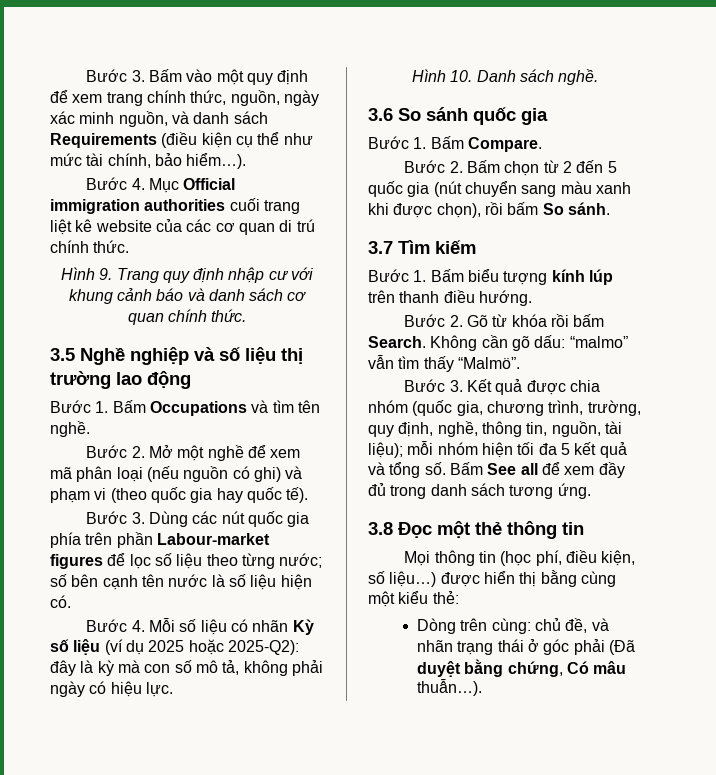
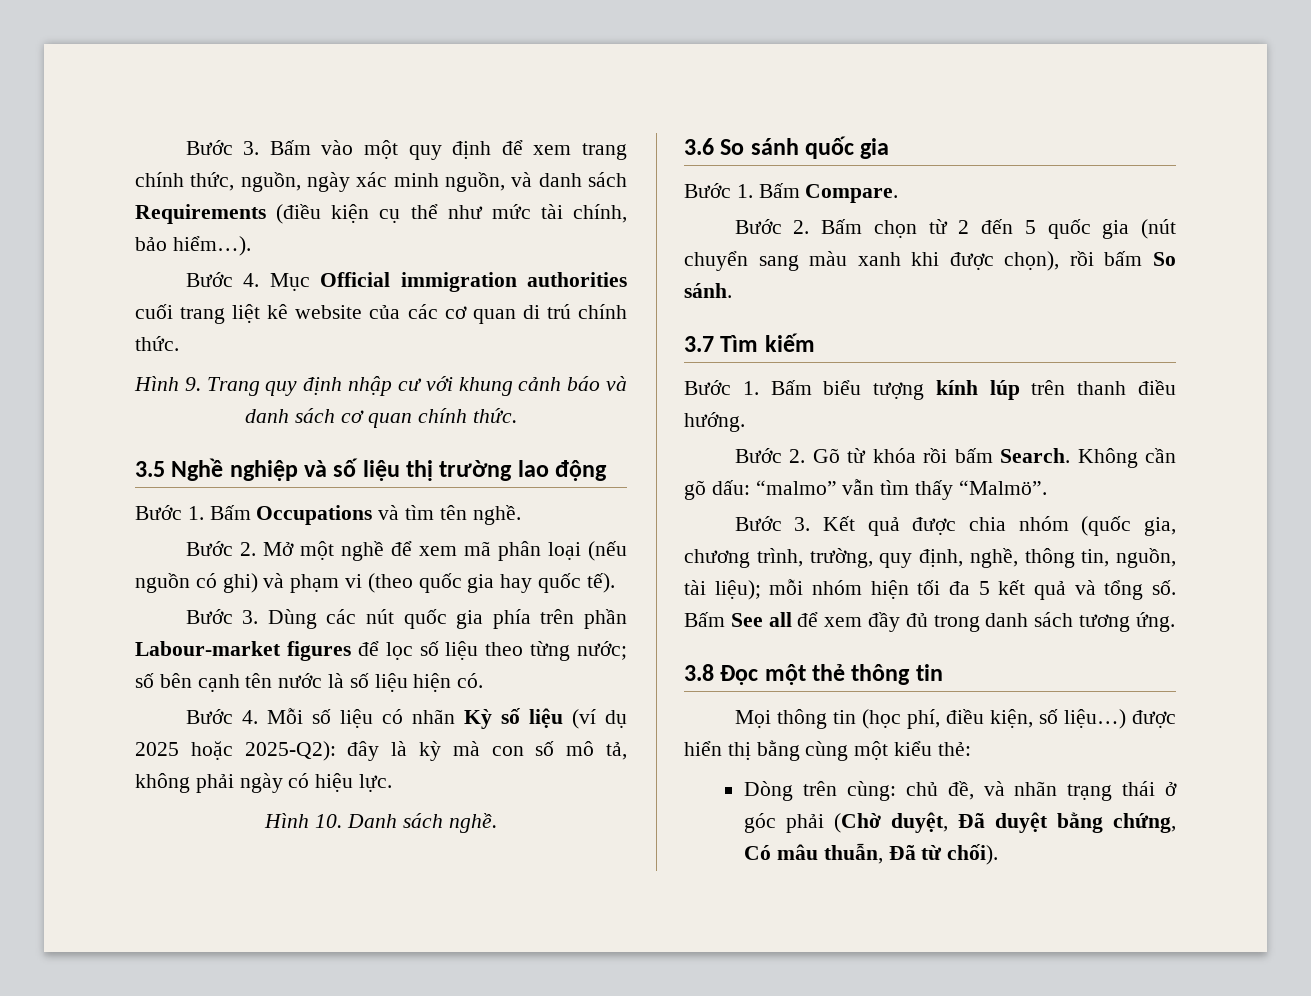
[608,640,635,655] (Đã -> [834,812,986,833] (Chờ duyệt, Đã
[416,679,482,696] thuẫn…). -> [823,843,999,865] thuẫn, Đã từ chối).

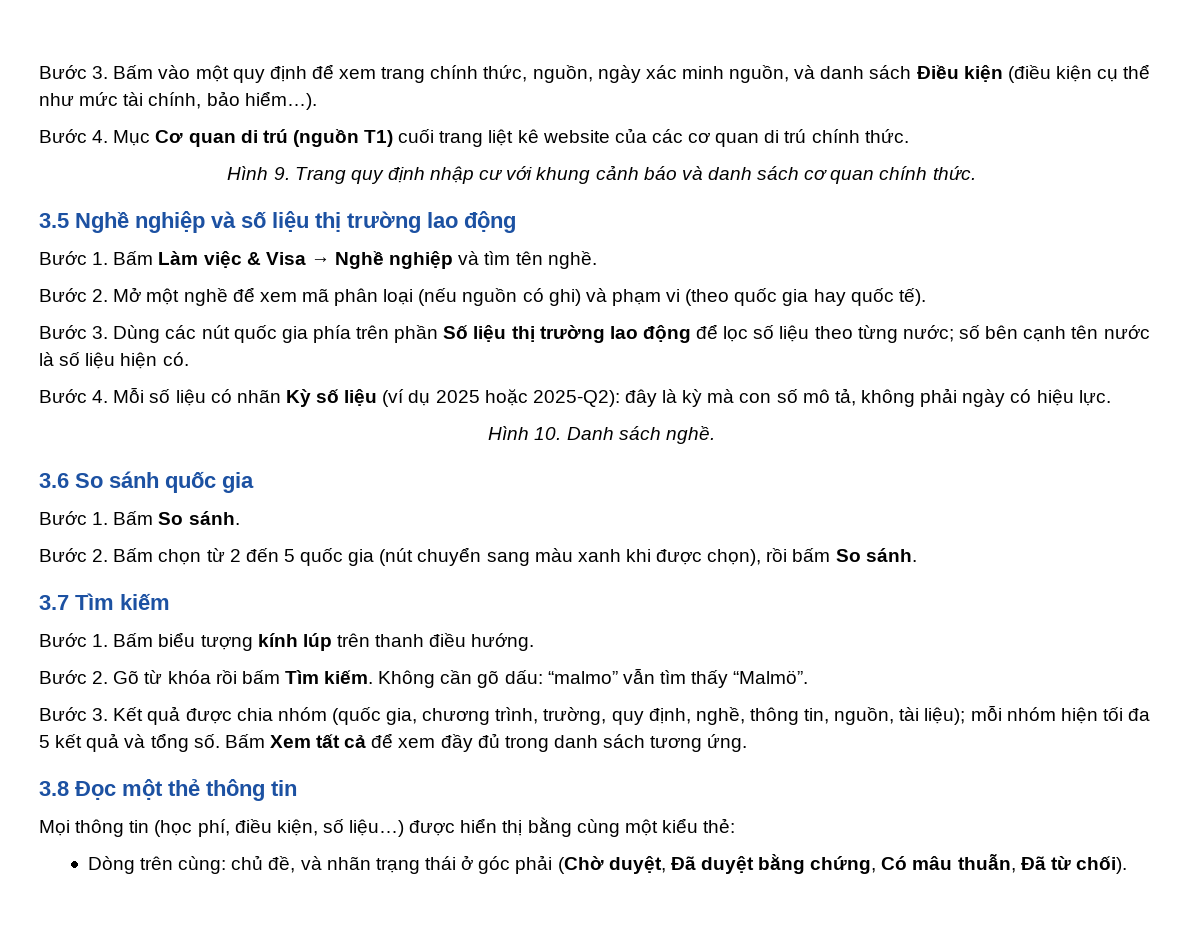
[135,204,266,224] Requirements -> [916,65,1003,82] Điều kiện
[320,272,627,292] Official immigration authorities -> [155,129,394,147] Cơ quan di trú (nguồn T1)
[256,505,373,525] Occupations -> [158,251,454,269] Làm việc & Visa → Nghề nghiệp
[135,641,351,661] Labour-market figures -> [443,325,691,343] Số liệu thị trường lao động
[805,184,899,203] Compare. -> [158,511,240,525] So sánh.
[1000,448,1071,463] Search. -> [284,670,374,684] Tìm kiếm.
[730,612,792,627] See all -> [269,734,367,748] Xem tất cả

